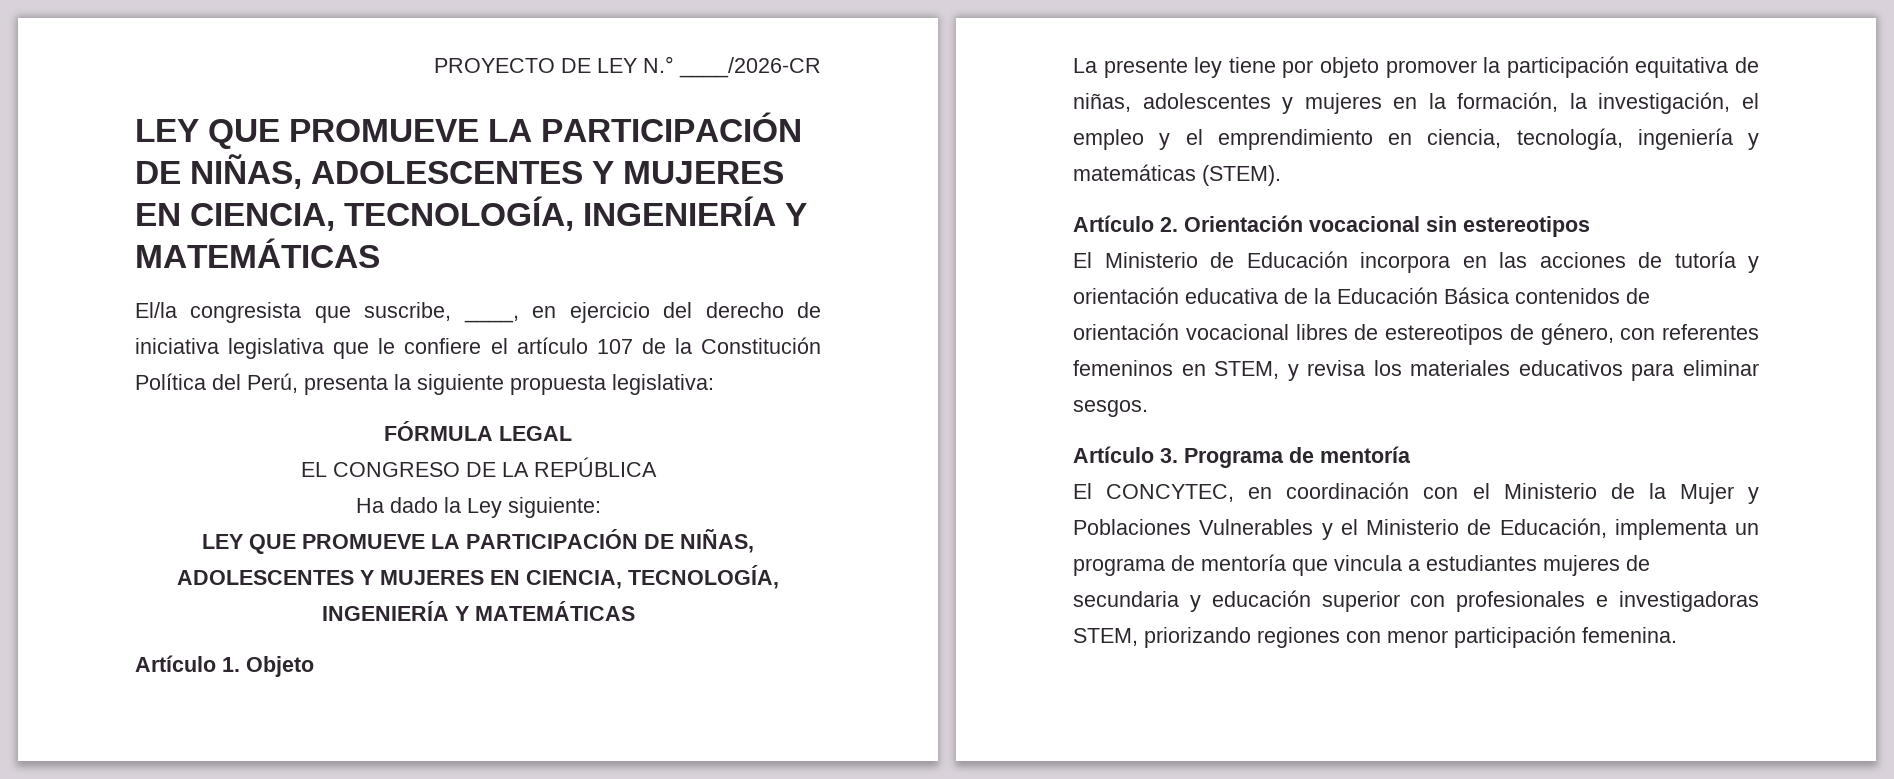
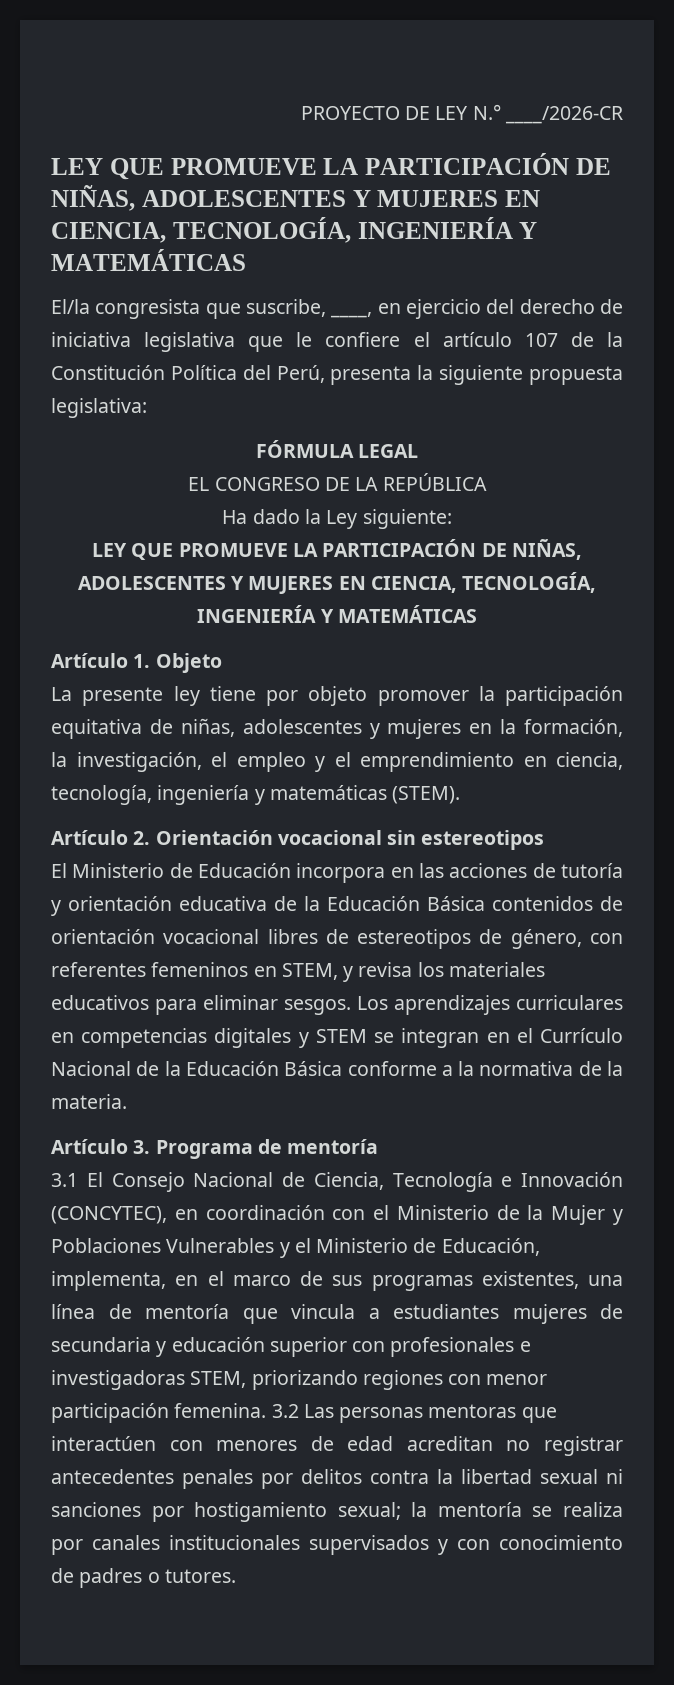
(1148, 408) none -> [357,995,623,1015] [51,1028,623,1048] [51,1061,623,1076] [51,1094,127,1109] Los aprendizajes curriculares en competencias digitales y STEM se integran en el Currículo Nacional de la Educación Básica conforme a la normativa de la materia.
[1073,483,1235,502] El CONCYTEC, -> [51,1172,623,1192] [51,1206,167,1224] 3.1 El Consejo Nacional de Ciencia, Tecnología e Innovación (CONCYTEC),
[1614,519,1759,540] [1073,558,1165,576] implementa un programa -> [51,1271,623,1291] [51,1304,95,1319] implementa, en el marco de sus programas existentes, una línea
(1677, 635) none -> [271,1404,557,1423] [51,1436,623,1456] [51,1469,623,1489] [51,1502,623,1522] [51,1535,623,1555] [51,1568,236,1588] 3.2 Las personas mentoras que interactúen con menores de edad acreditan no registrar antecedentes penales por delitos contra la libertad sexual ni sanciones por hostigamiento sexual; la mentoría se realiza por canales institucionales supervisados y con conocimiento de padres o tutores.

